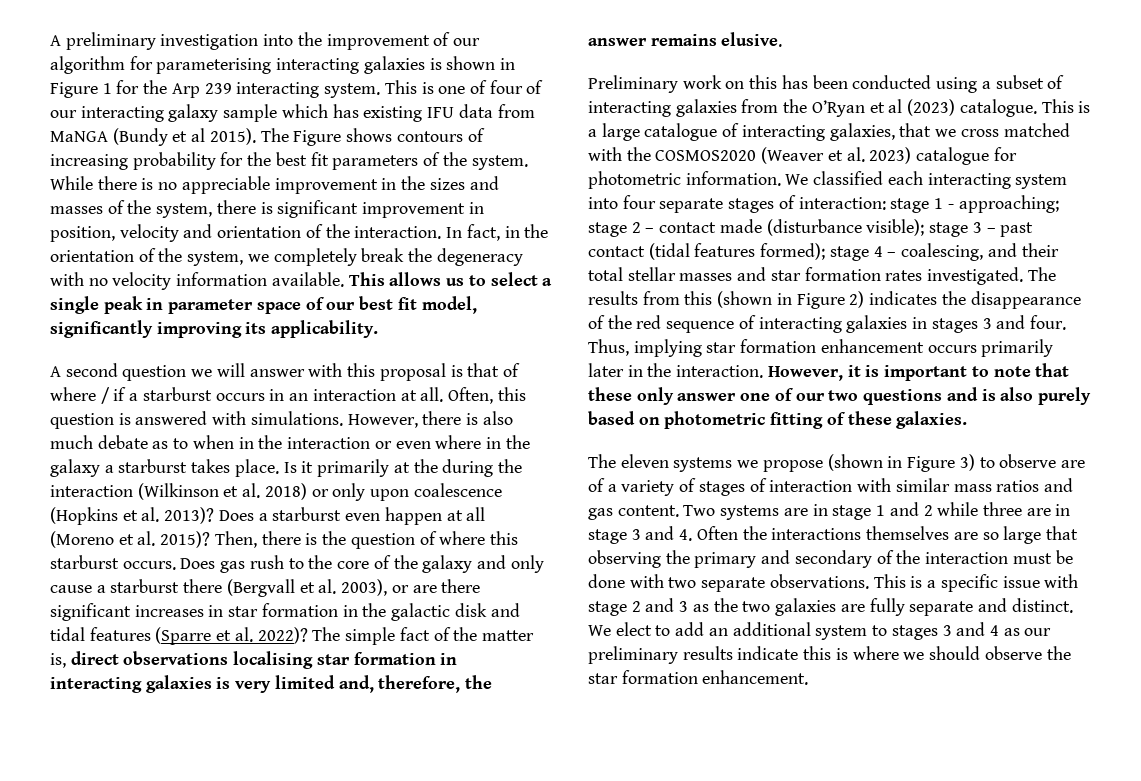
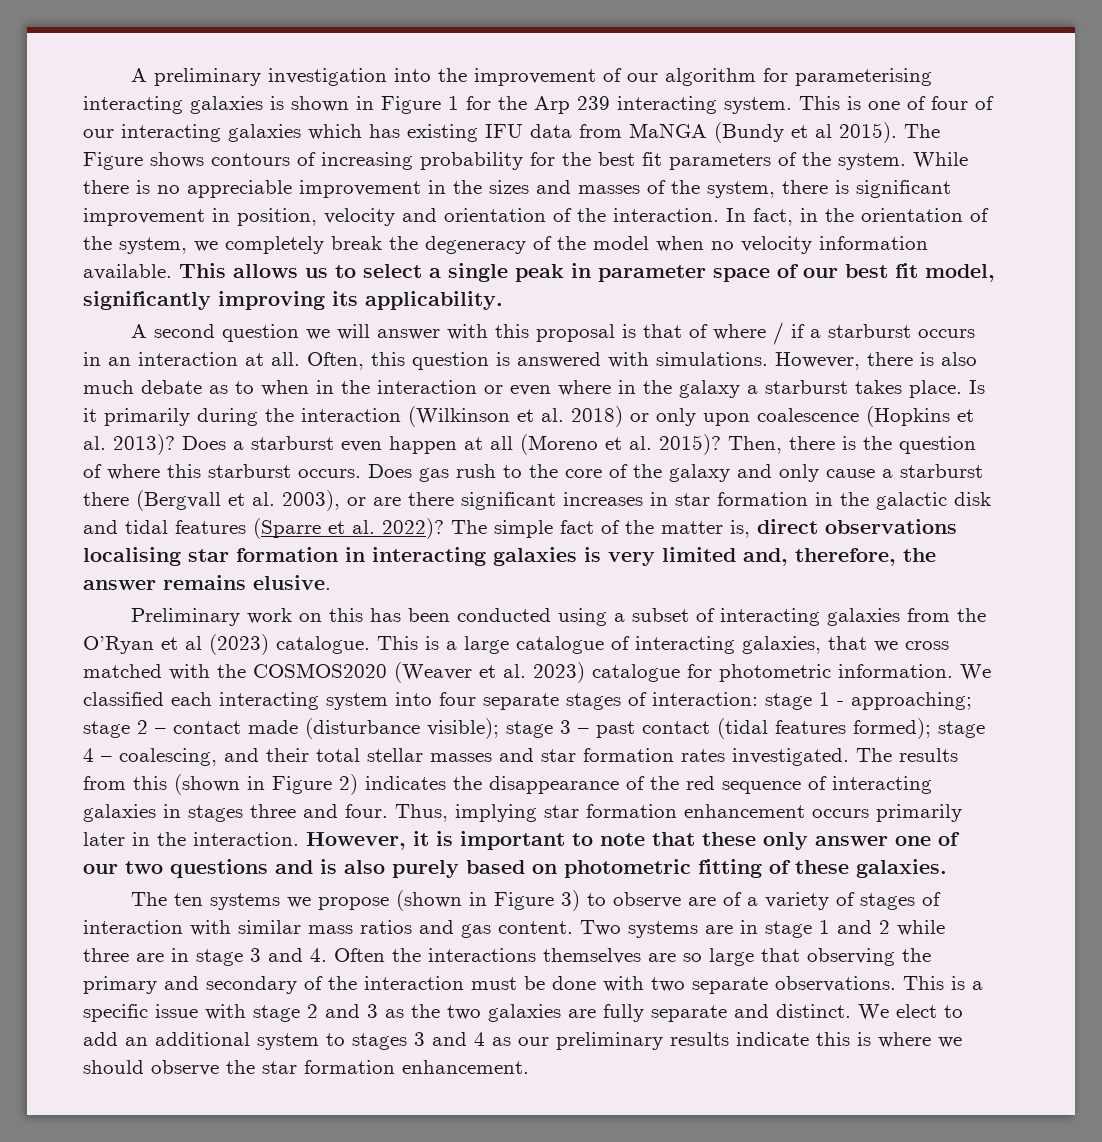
[168,104,278,122] galaxy sample -> [228,124,301,142] galaxies
[50,272,84,286] with -> [533,236,704,252] of the model when
[393,459,438,473] at the -> (190, 417) none
[982,318,992,329] 3 -> [250,804,296,818] three
[620,454,669,468] eleven -> [173,893,203,906] ten

